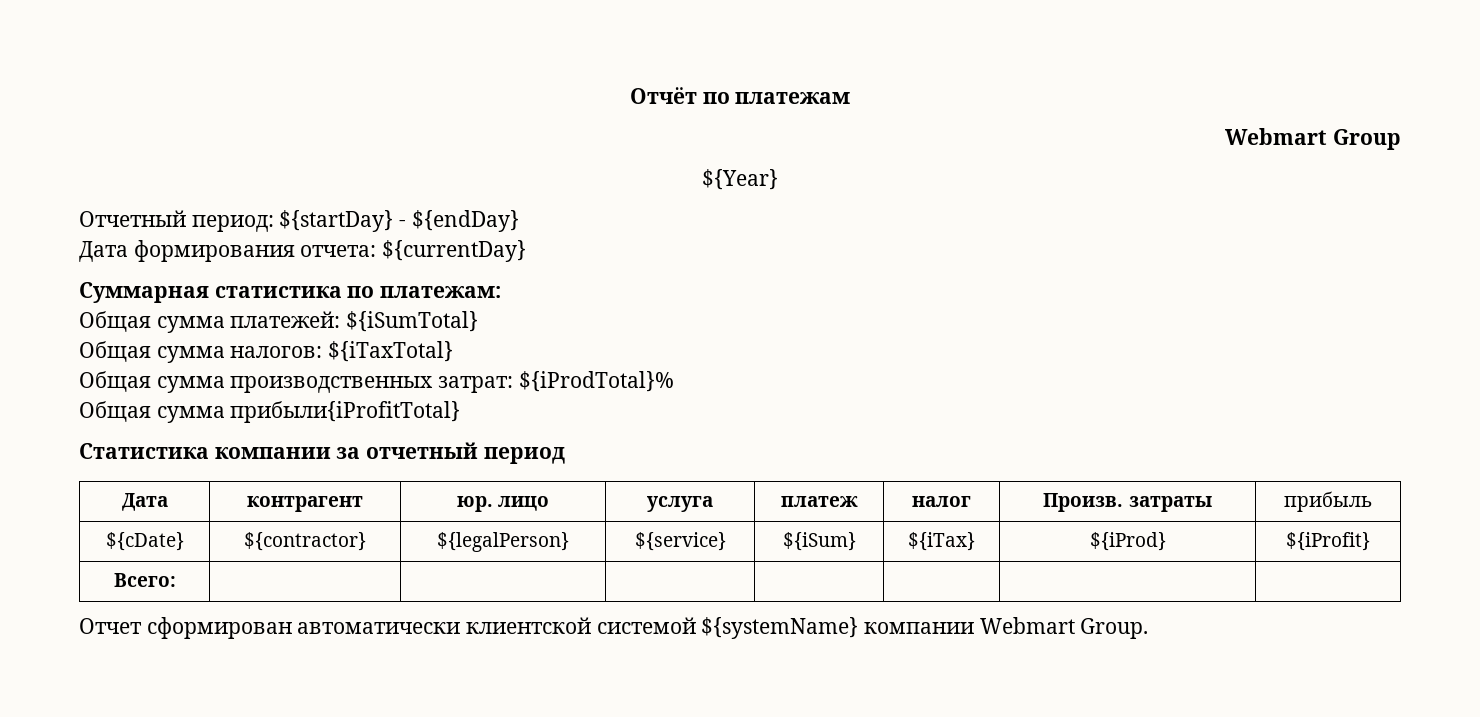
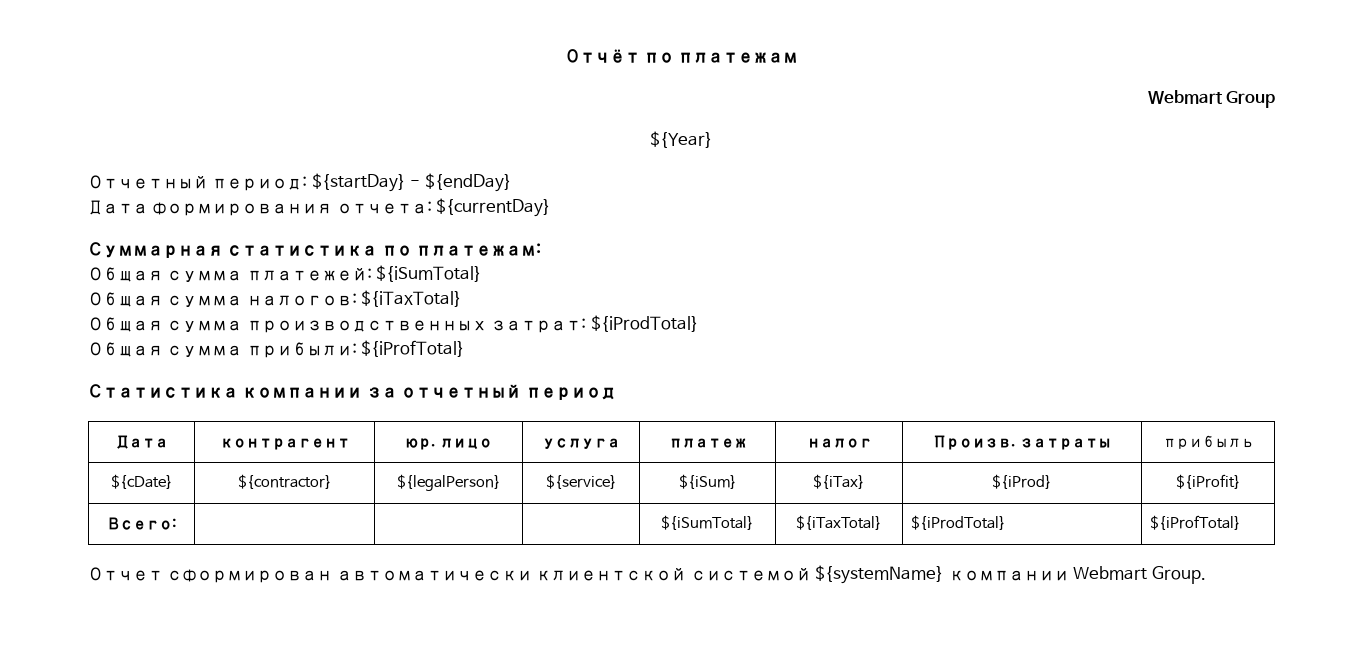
[518,371,674,392] [79,401,461,423] ${iProdTotal}% // Общая сумма прибыли{iProfitTotal} -> [590,315,699,332] [88,340,466,358] ${iProdTotal} // Общая сумма прибыли: ${iProfTotal}
(176, 580) | | | -> [661,515,755,530] [795,515,883,530] [910,515,1006,530] [1149,515,1241,530] ${iSumTotal} | ${iTaxTotal} | ${iProdTotal} | ${iProfTotal}

